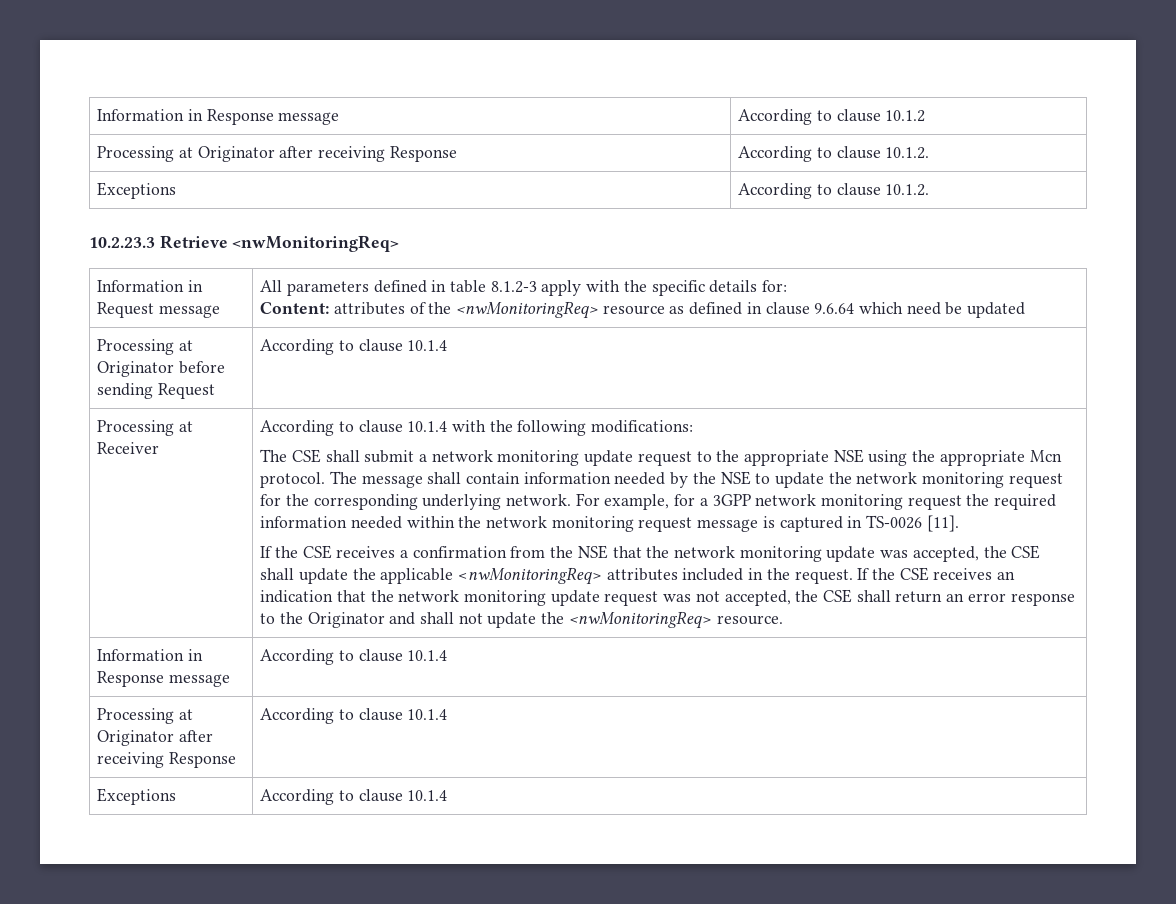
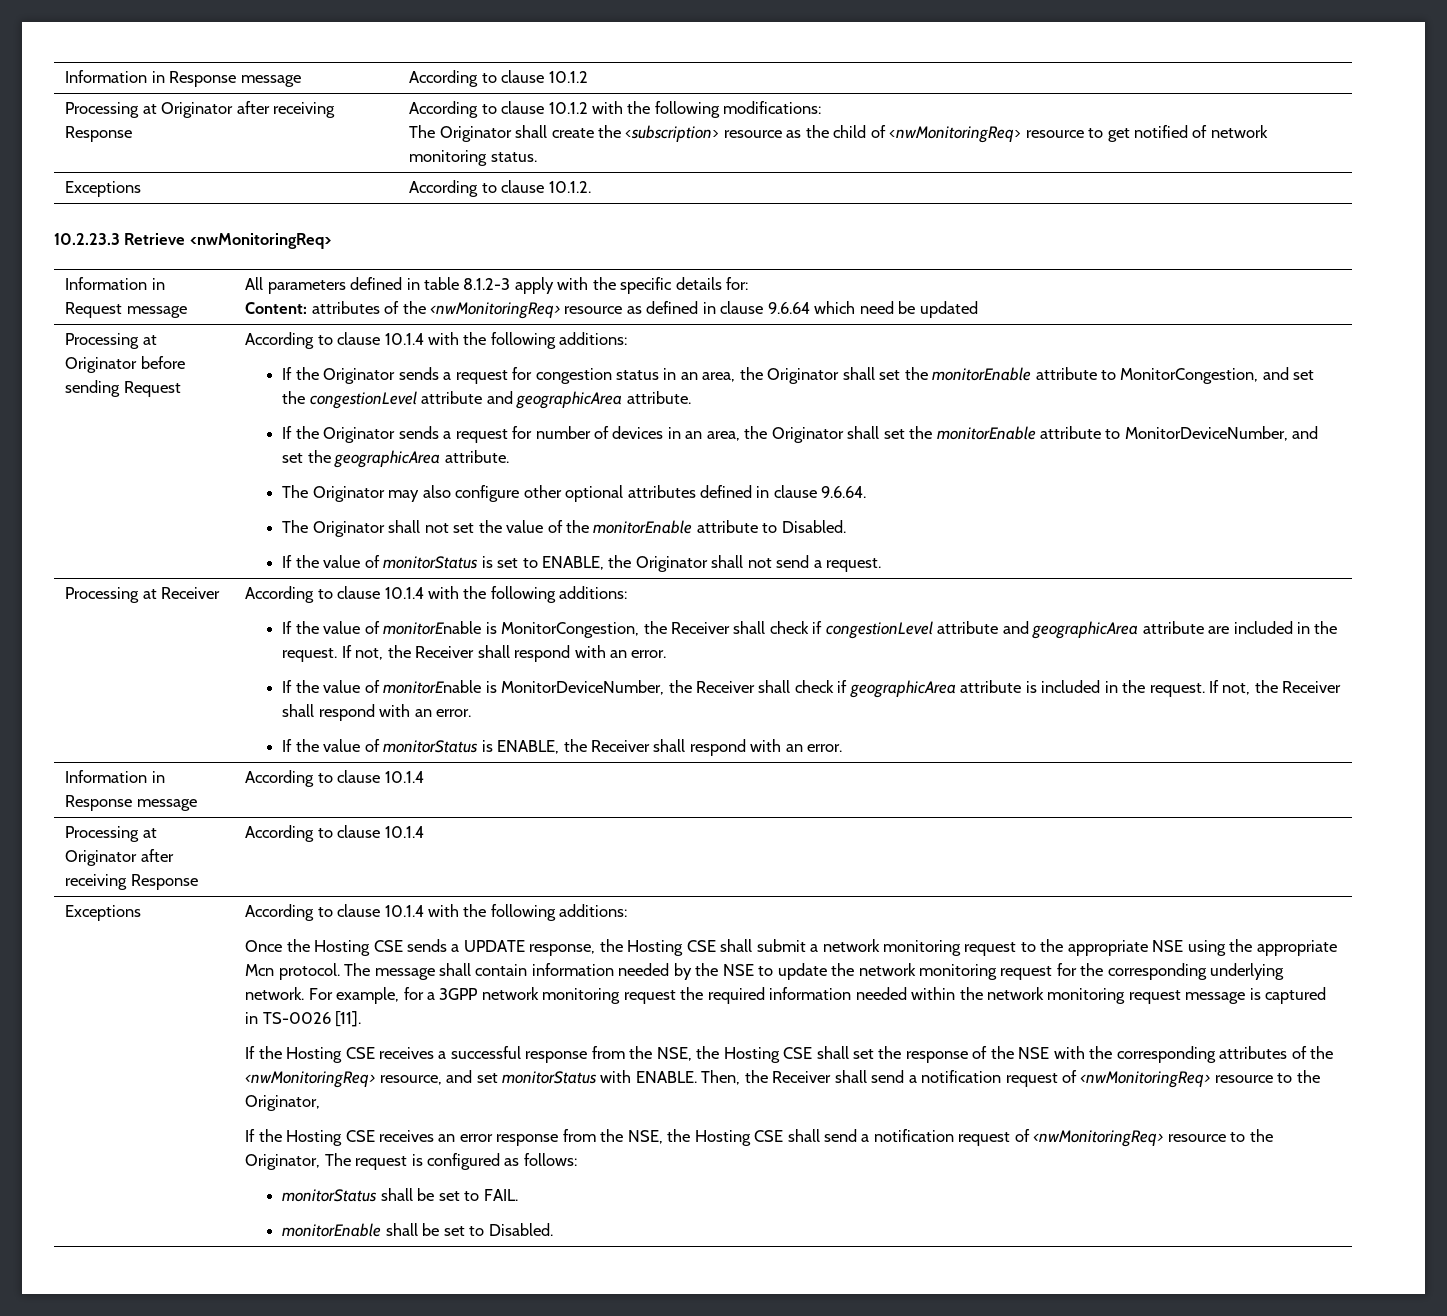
[885,147,930,159] 10.1.2. -> [548,101,822,118] [409,125,1268,143] [409,150,537,166] 10.1.2 with the following modifications: // The Originator shall create the <subscription> resource as the child of <nwMonitoringReq> resource to get notified of network monitoring status.
(448, 345) none -> [428,332,628,349] [282,367,1315,384] [282,391,691,409] [282,426,1319,443] [282,450,509,468] [282,485,867,502] [282,520,846,537] [282,555,882,572] with the following additions: // If the Originator sends a request for congestion status in an area, the Originator shall set the monitorEnable attribute to MonitorCongestion, and set the congestionLevel attribute and geographicArea attribute. // If the Originator sends a request for number of devices in an area, the Originator shall set the monitorEnable attribute to MonitorDeviceNumber, and set the geographicArea attribute. // The Originator may also configure other optional attributes defined in clause 9.6.64. // The Originator shall not set the value of the monitorEnable attribute to Disabled. // If the value of monitorStatus is set to ENABLE, the Originator shall not send a request.
[591,420,694,433] [260,449,288,462] modifications: // The -> [559,586,628,599] [282,621,1338,639] [282,645,667,662] [282,680,1342,698] [282,704,472,721] [282,739,843,756] [65,770,165,783] [65,795,197,811] [245,770,424,787] [65,826,157,842] [65,849,174,866] [65,874,198,890] [245,825,424,842] [65,905,142,921] [245,904,628,921] [245,939,684,956] additions: // If the value of monitorEnable is MonitorCongestion, the Receiver shall check if congestionLevel attribute and geographicArea attribute are included in the request. If not, the Receiver shall respond with an error. // If the value of monitorEnable is MonitorDeviceNumber, the Receiver shall check if geographicArea attribute is included in the request. If not, the Receiver shall respond with an error. // If the value of monitorStatus is ENABLE, the Receiver shall respond with an error. // Information in Response message | According to clause 10.1.4 // Processing at Originator after receiving Response | According to clause 10.1.4 // Exceptions | According to clause 10.1.4 with the following additions: // Once the Hosting CSE sends a UPDATE response, the Hosting
[584,450,634,466] update -> (962, 948) none
(298, 552) none -> [286,1047,343,1063] Hosting
[412,545,1041,562] [260,567,896,585] confirmation from the NSE that the network monitoring update was accepted, the CSE shall update the applicable <nwMonitoringReq> attributes included in the request. If the -> [450,1046,1334,1063] [245,1070,1320,1088] [245,1095,321,1111] [245,1129,343,1146] successful response from the NSE, the Hosting CSE shall set the response of the NSE with the corresponding attributes of the <nwMonitoringReq> resource, and set monitorStatus with ENABLE. Then, the Receiver shall send a notification request of <nwMonitoringReq> resource to the Originator, // If the Hosting
[260,589,1075,606] [260,611,783,629] [97,649,203,661] [97,671,230,687] [260,649,448,665] [97,708,193,724] [97,730,213,746] [97,752,236,768] [260,708,448,724] [97,788,177,805] [260,789,448,805] indication that the network monitoring update request was not accepted, the CSE shall return an error response to the Originator and shall not update the <nwMonitoringReq> resource. // Information in Response message | According to clause 10.1.4 // Processing at Originator after receiving Response | According to clause 10.1.4 // Exceptions | According to clause 10.1.4 -> [459,1129,1273,1147] [245,1153,577,1170] [282,1188,518,1202] [282,1223,553,1237] error response from the NSE, the Hosting CSE shall send a notification request of <nwMonitoringReq> resource to the Originator, The request is configured as follows: // monitorStatus shall be set to FAIL. // monitorEnable shall be set to Disabled.

